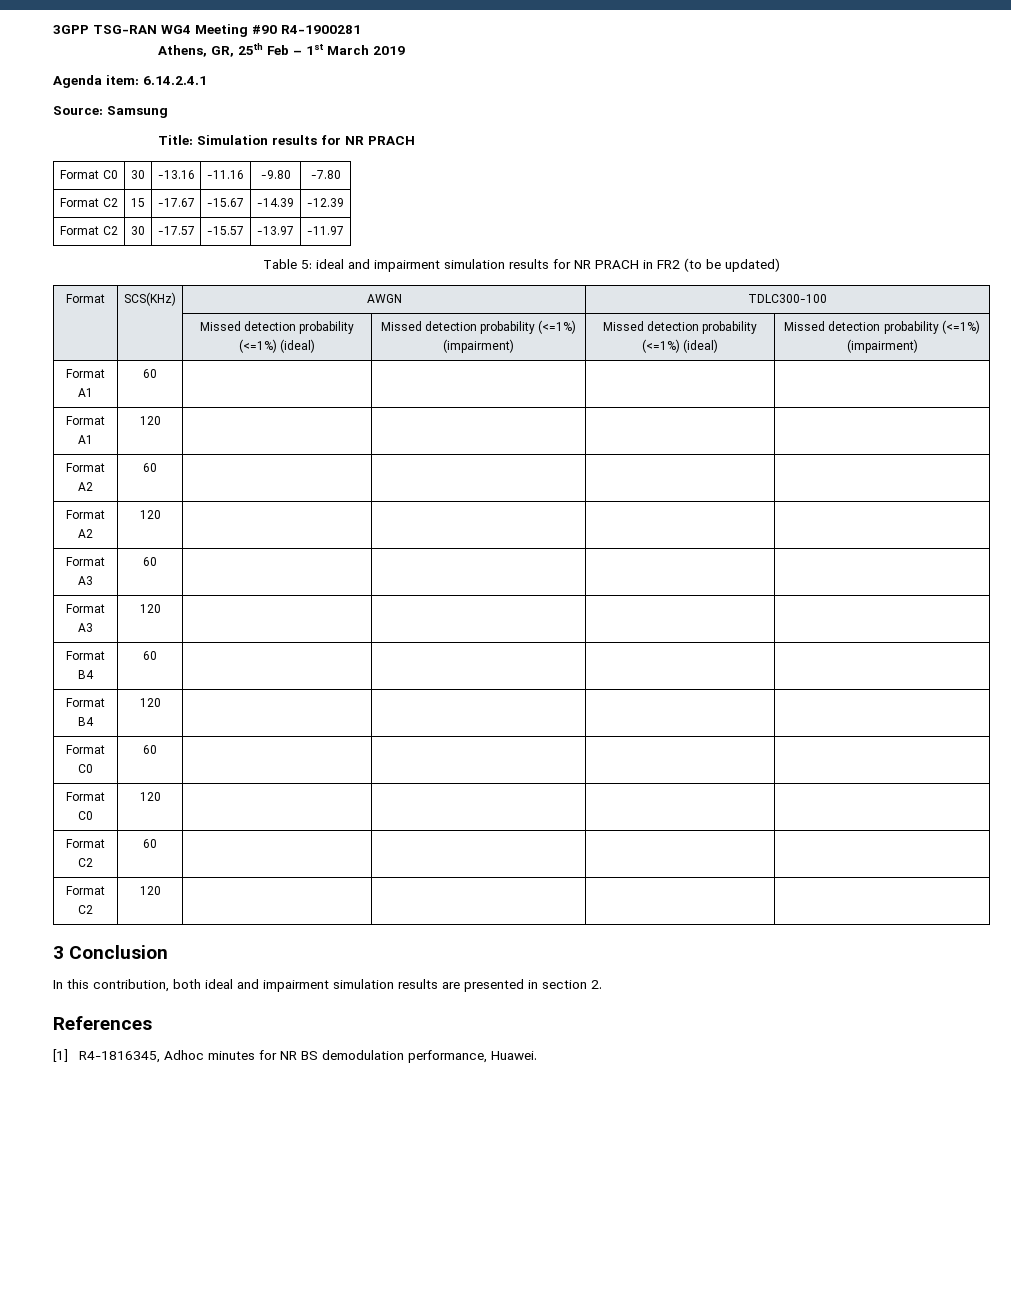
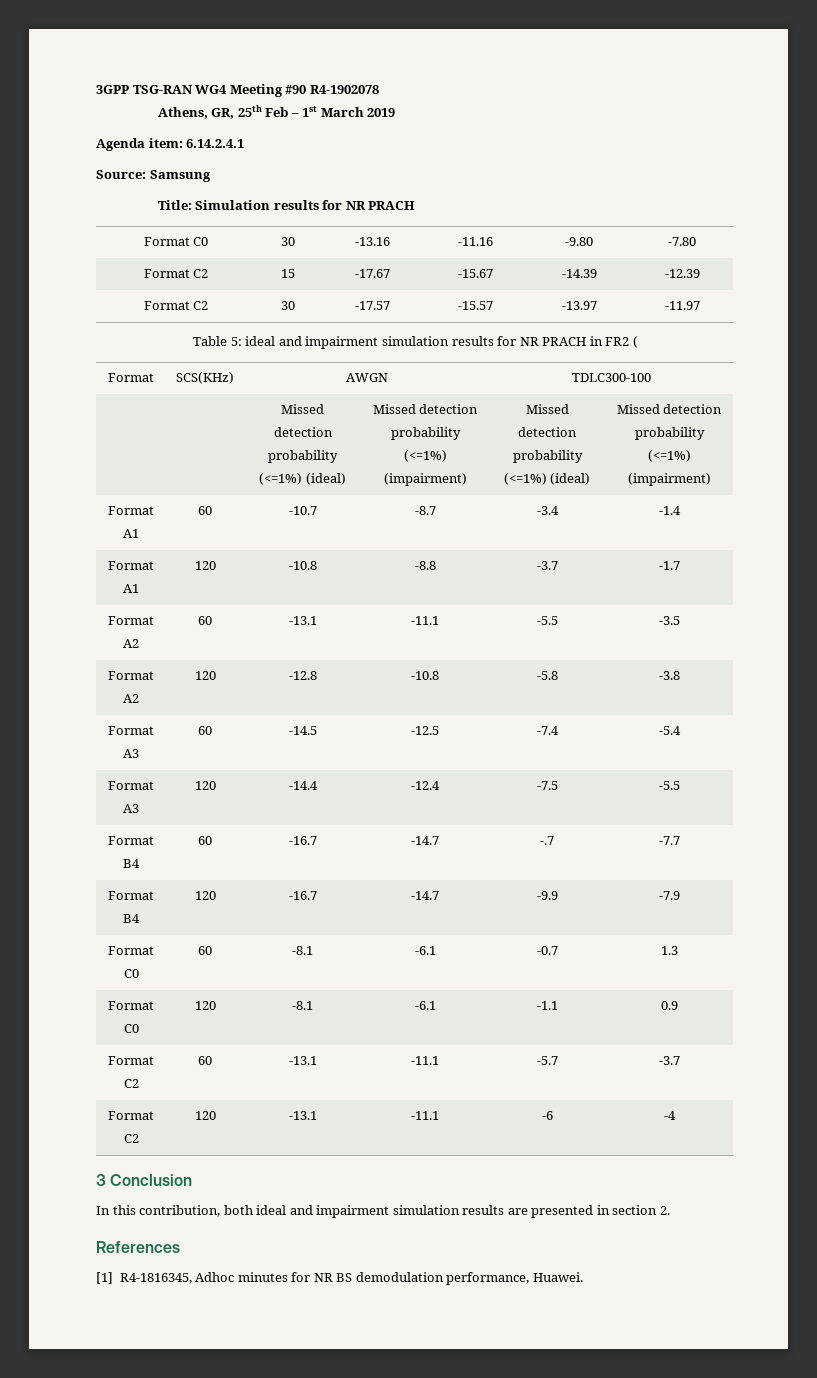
[281,25,361,34] R4-1900281 -> [309,85,379,94] R4-1902078
[684,258,780,272] (to be updated) -> [632,336,638,348] (
(157, 373) | | | -> [288,506,317,515] [414,506,436,515] [536,506,559,515] [658,506,681,515] -10.7 | -8.7 | -3.4 | -1.4
(161, 420) | | | -> [288,561,317,570] [414,561,436,570] [536,561,558,570] [658,561,680,570] -10.8 | -8.8 | -3.7 | -1.7
(157, 467) | | | -> [288,616,317,625] [411,616,439,625] [536,616,558,625] [658,616,680,625] -13.1 | -11.1 | -5.5 | -3.5
(161, 514) | | | -> [288,671,317,680] [411,671,439,680] [536,671,558,680] [658,671,680,680] -12.8 | -10.8 | -5.8 | -3.8
(157, 561) | | | -> [288,726,317,735] [411,726,439,735] [536,726,559,735] [658,726,681,735] -14.5 | -12.5 | -7.4 | -5.4
(161, 608) | | | -> [288,781,318,790] [411,781,440,790] [536,781,558,790] [658,781,680,790] -14.4 | -12.4 | -7.5 | -5.5
(157, 655) | | | -> [288,836,317,845] [411,836,439,845] [540,836,554,845] [658,836,680,845] -16.7 | -14.7 | -.7 | -7.7
(161, 702) | | | -> [288,891,317,900] [411,891,439,900] [536,891,558,900] [658,891,680,900] -16.7 | -14.7 | -9.9 | -7.9
(157, 749) | | | -> [292,946,313,955] [414,946,436,955] [536,946,558,955] [660,946,678,955] -8.1 | -6.1 | -0.7 | 1.3
(161, 796) | | | -> [292,1001,313,1010] [414,1001,436,1010] [536,1001,558,1010] [660,1001,678,1010] -8.1 | -6.1 | -1.1 | 0.9
(157, 843) | | | -> [288,1056,317,1065] [411,1056,439,1065] [536,1056,558,1065] [658,1056,680,1065] -13.1 | -11.1 | -5.7 | -3.7
(161, 890) | | | -> [288,1111,317,1120] [411,1111,439,1120] [541,1111,553,1120] [663,1111,676,1120] -13.1 | -11.1 | -6 | -4

